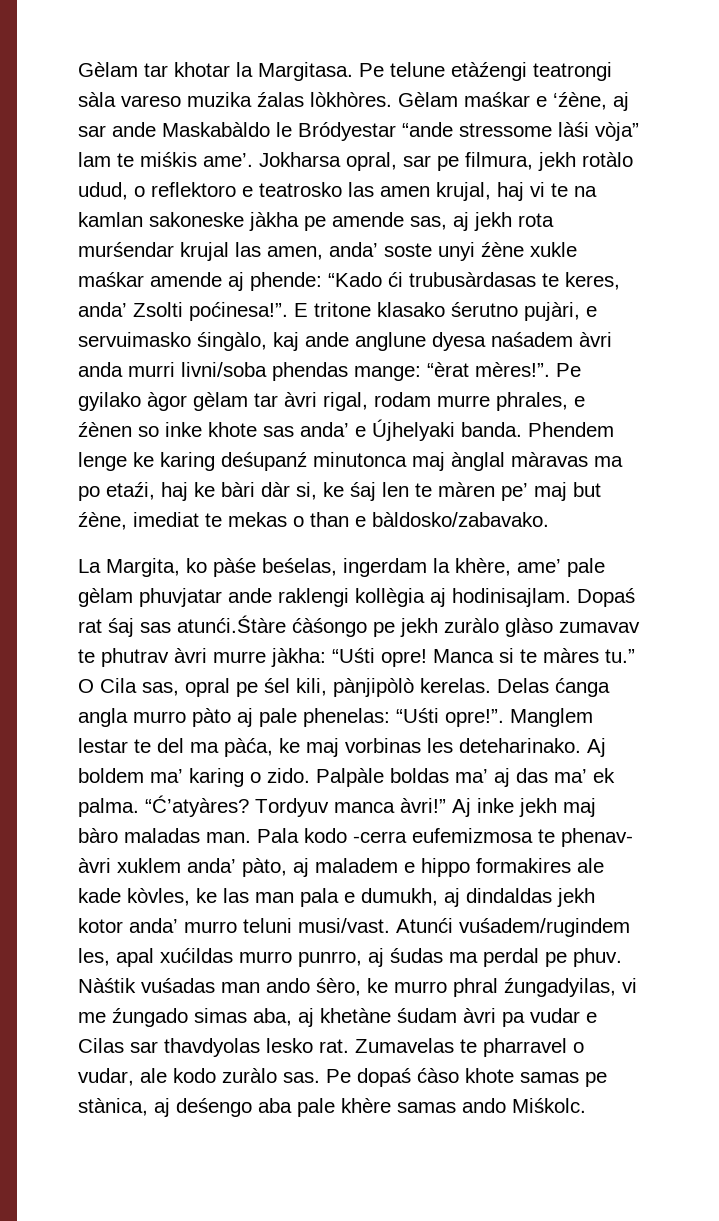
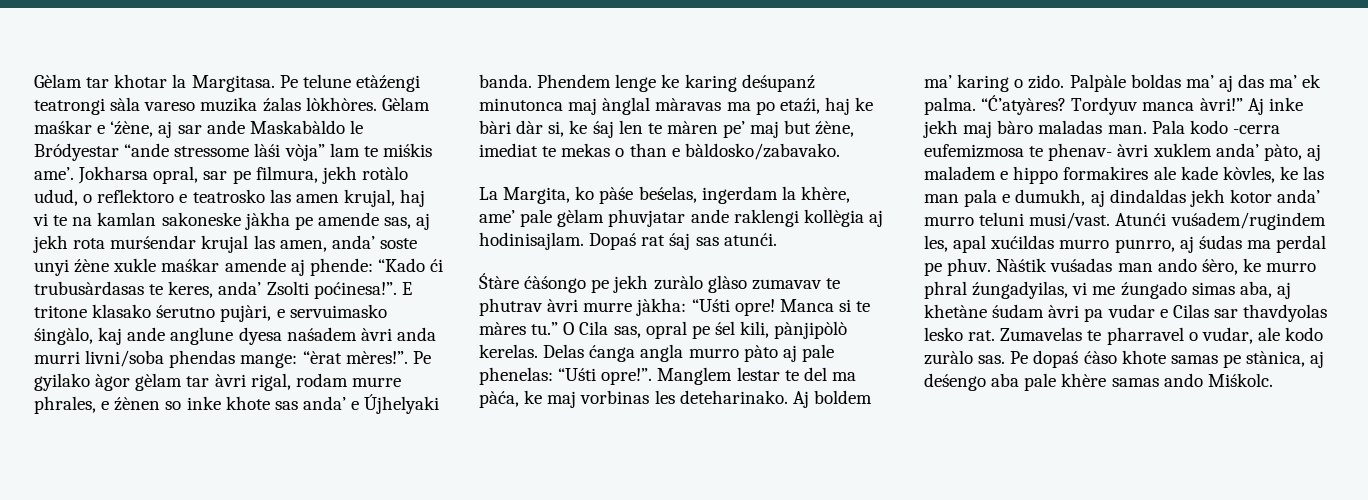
[177,615,286,633] atunći.Śtàre -> [723,233,777,246] [479,273,519,289] atunći. // Śtàre

